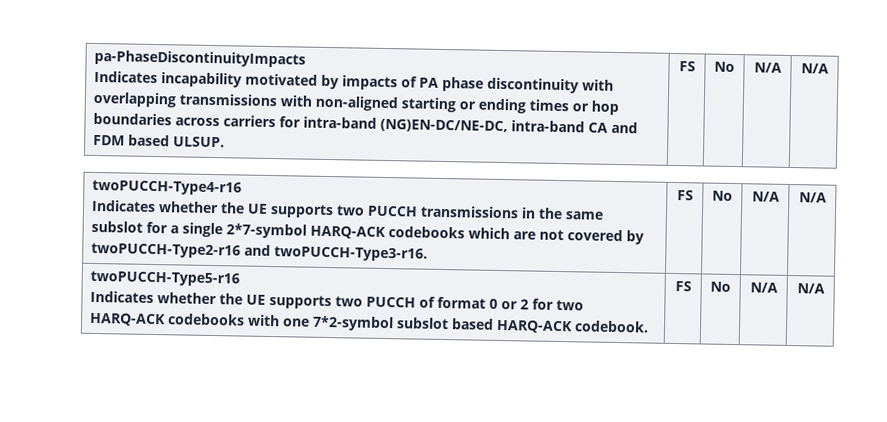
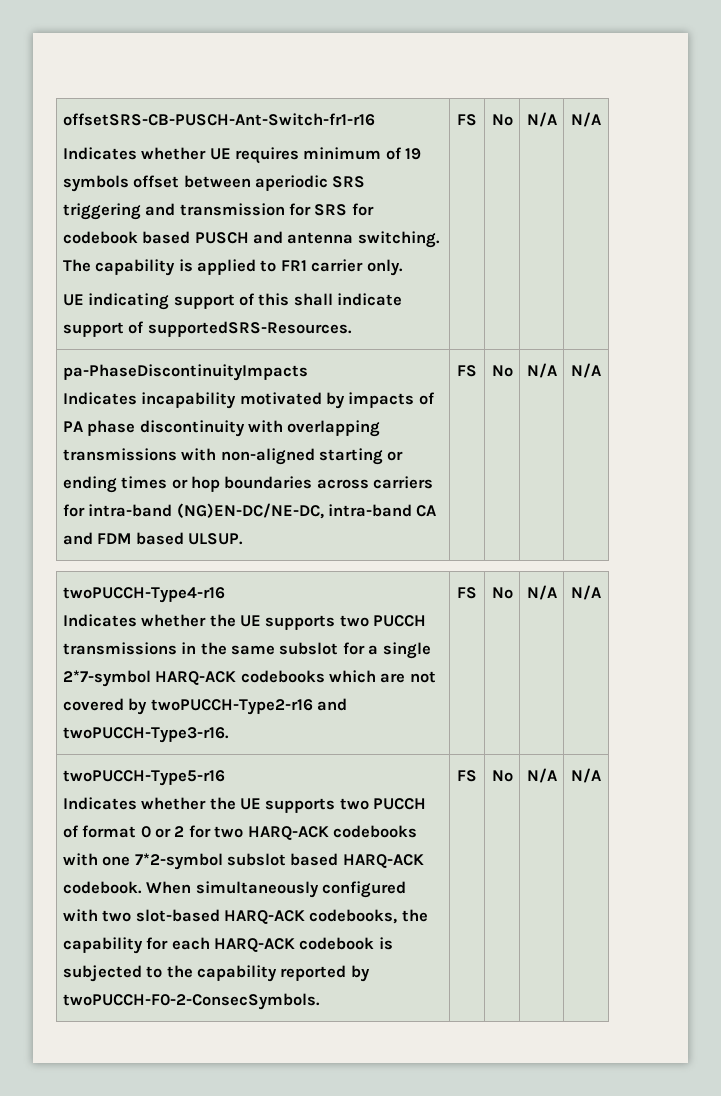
(94, 58) none -> [62,113,375,126] [62,147,422,164] [62,175,366,192] [62,203,374,220] [62,231,440,248] [62,259,403,276] [62,293,403,310] [62,321,352,337] [457,114,477,126] [491,114,513,126] [526,112,557,127] [571,112,601,127] offsetSRS-CB-PUSCH-Ant-Switch-fr1-r16 // Indicates whether UE requires minimum of 19 symbols offset between aperiodic SRS triggering and transmission for SRS for codebook based PUSCH and antenna switching. The capability is applied to FR1 carrier only. // UE indicating support of this shall indicate support of supportedSRS-Resources. | FS | No | N/A | N/A //
(650, 326) none -> [146,881,406,898] [62,909,428,924] [62,937,393,954] [62,965,370,982] [62,993,320,1010] When simultaneously configured with two slot-based HARQ-ACK codebooks, the capability for each HARQ-ACK codebook is subjected to the capability reported by twoPUCCH-F0-2-ConsecSymbols.

